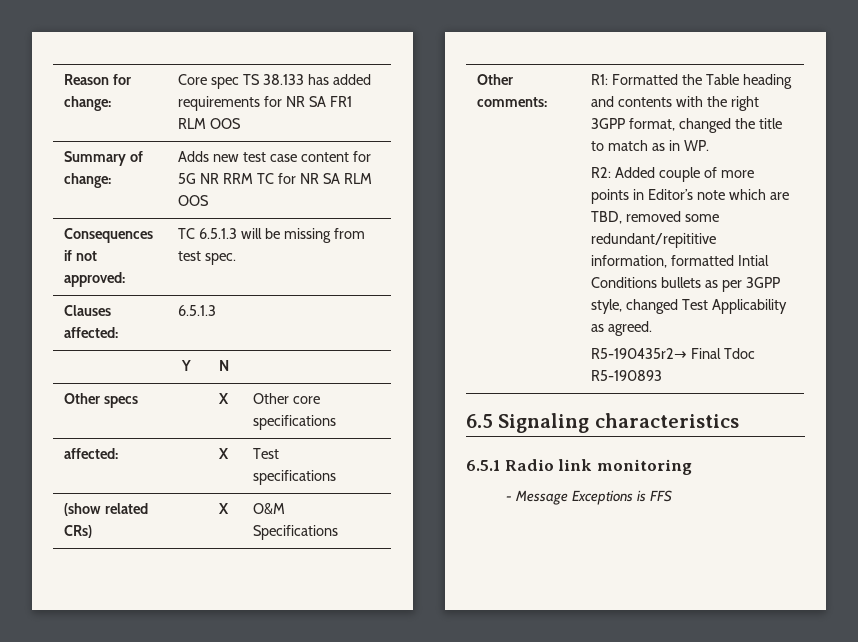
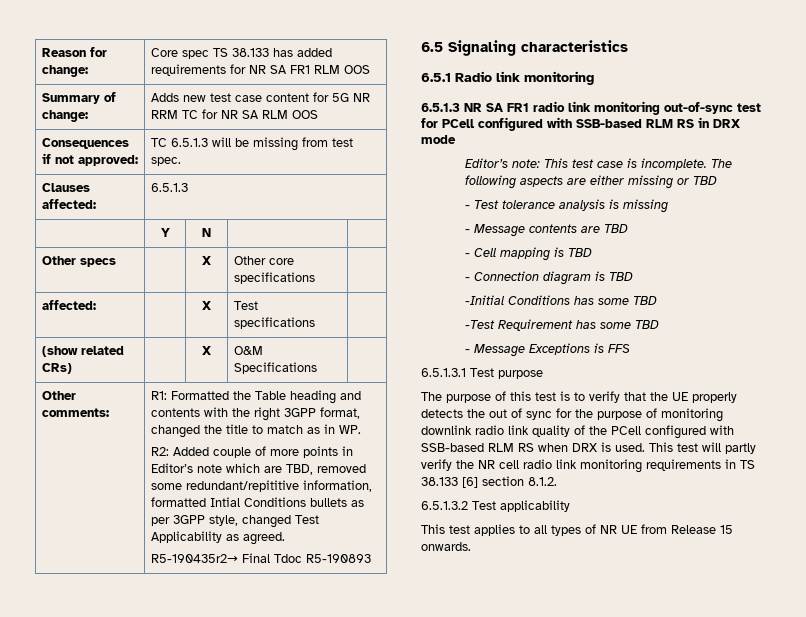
(692, 467) none -> [421,101,761,115] [421,117,740,131] [421,135,456,144] [464,158,732,170] [464,175,717,189] [464,199,668,213] [464,224,628,237] [464,247,592,261] [464,271,633,285] [464,295,657,305] [464,319,659,331] // 6.5.1.3 NR SA FR1 radio link monitoring out-of-sync test for PCell configured with SSB-based RLM RS in DRX mode // Editor’s note: This test case is incomplete. The following aspects are either missing or TBD // - Test tolerance analysis is missing // - Message contents are TBD // - Cell mapping is TBD // - Connection diagram is TBD // -Initial Conditions has some TBD // -Test Requirement has some TBD
(672, 496) none -> [421,368,543,379] [421,391,737,403] [421,408,723,422] [421,425,734,439] [421,442,756,454] [421,459,755,473] [421,476,557,488] [421,500,570,512] [421,524,733,536] [421,542,471,551] // 6.5.1.3.1 Test purpose // The purpose of this test is to verify that the UE properly detects the out of sync for the purpose of monitoring downlink radio link quality of the PCell configured with SSB-based RLM RS when DRX is used. This test will partly verify the NR cell radio link monitoring requirements in TS 38.133 [6] section 8.1.2. // 6.5.1.3.2 Test applicability // This test applies to all types of NR UE from Release 15 onwards.

